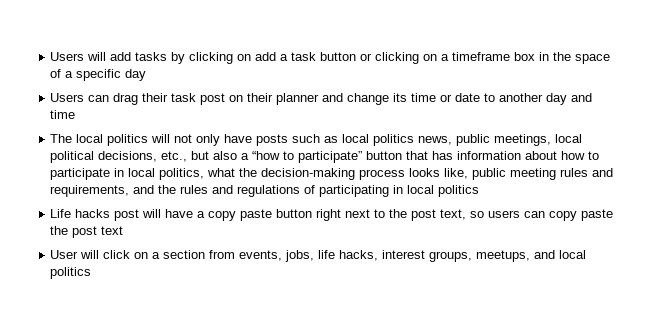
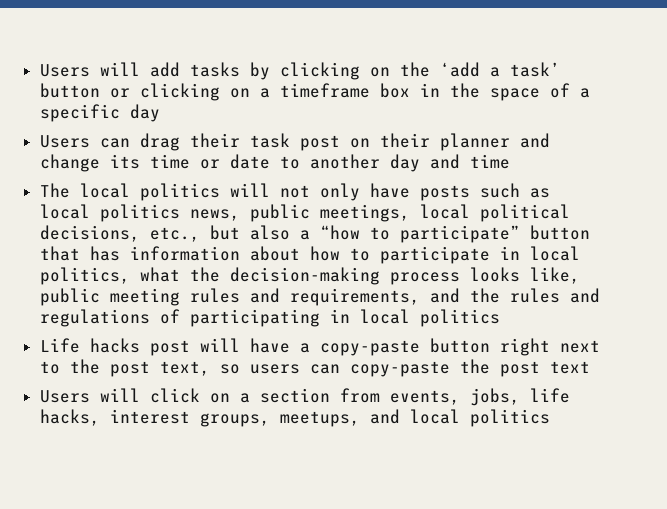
[255,52,317,61] add a task -> [399,62,560,77] the ‘add a task’
[208,209,273,221] copy paste -> [319,340,420,356] copy-paste
[549,209,614,221] copy paste -> [349,361,450,377] copy-paste
[50,250,79,259] User -> [39,390,90,403] Users

